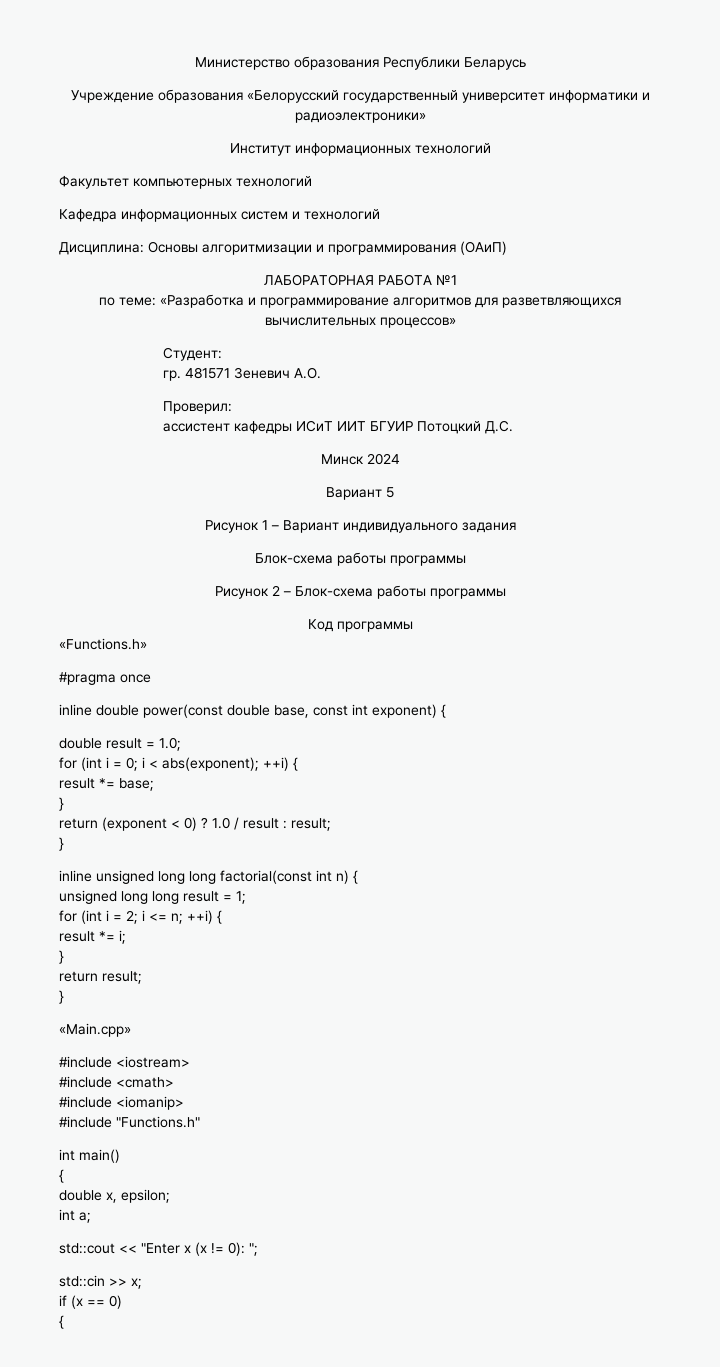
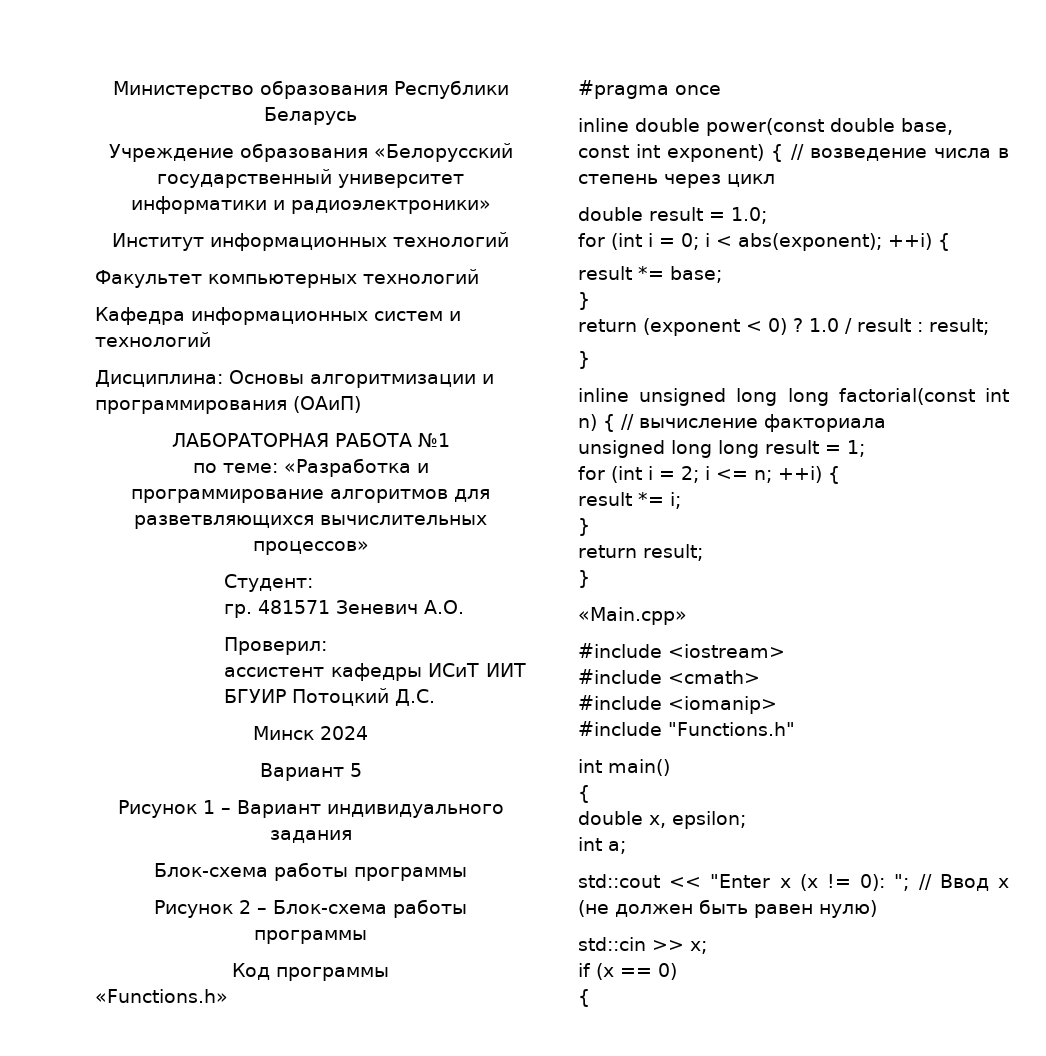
(446, 711) none -> [790,144,1009,161] [578,174,775,188] // возведение числа в степень через цикл
(358, 877) none -> [621,414,886,432] // вычисление факториала
(258, 1249) none -> [918,874,1009,891] [578,899,877,918] // Ввод x (не должен быть равен нулю)

